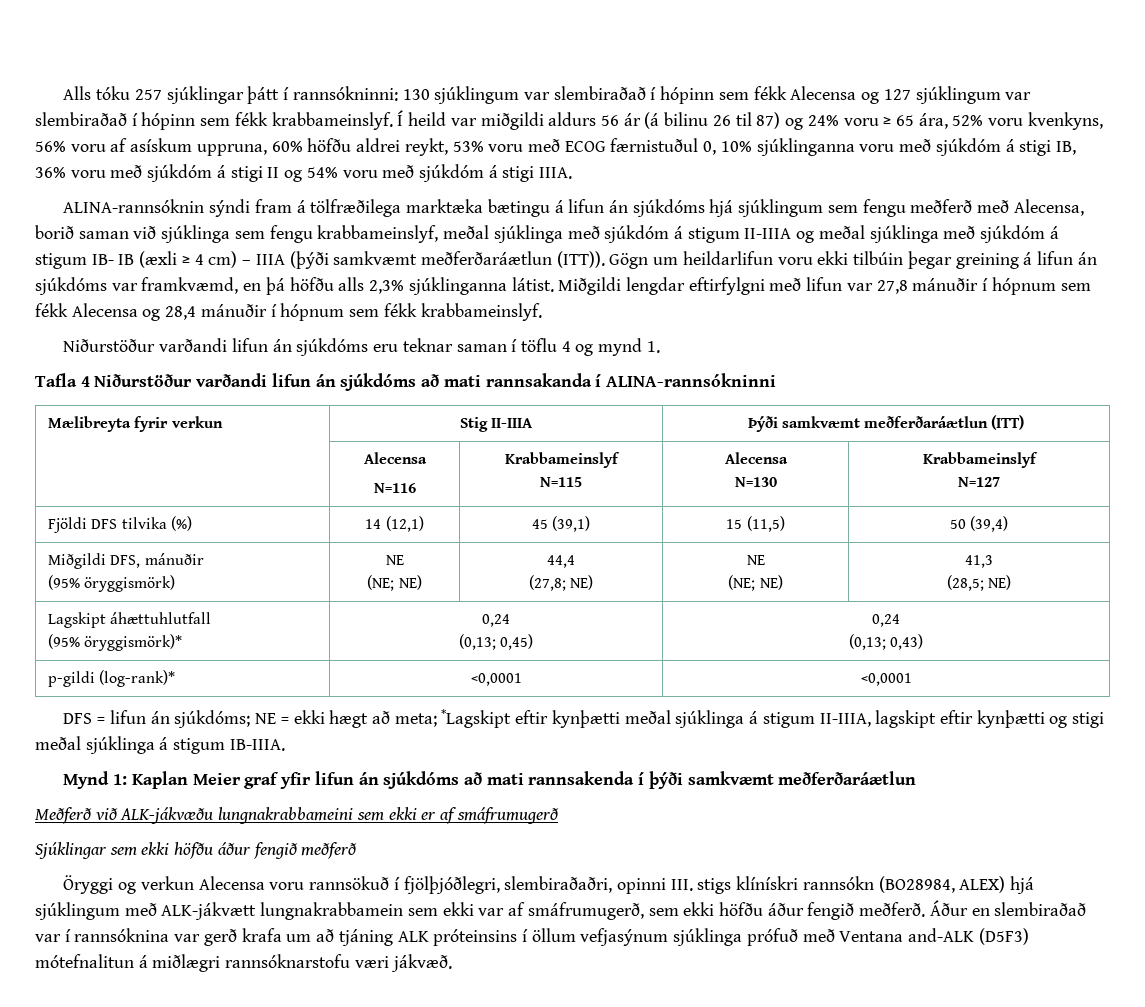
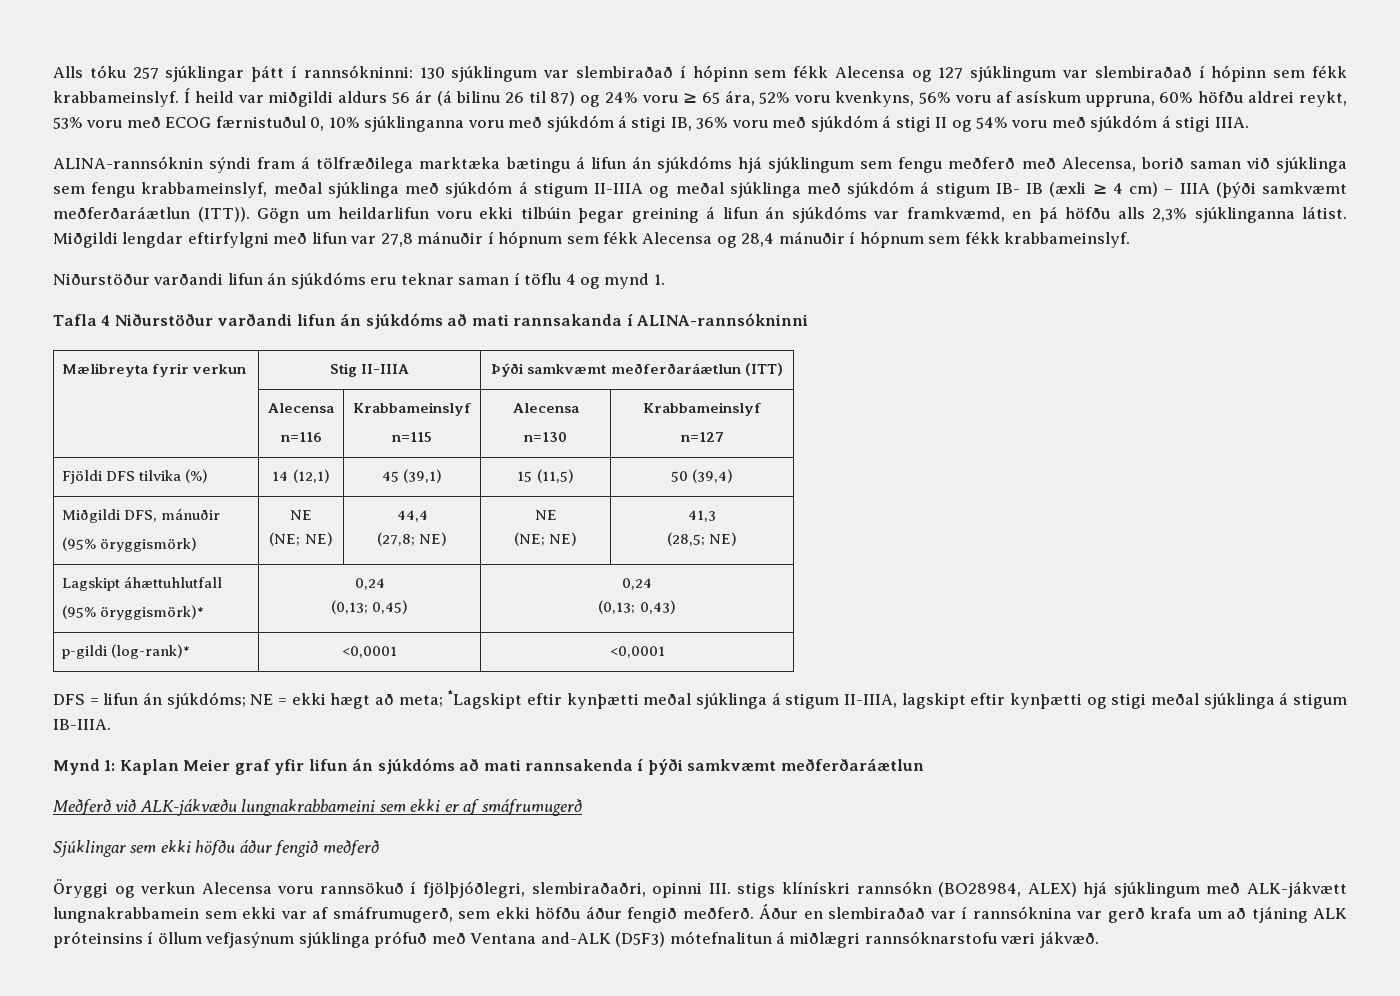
[373,483,416,493] [504,452,620,468] [540,477,582,487] [724,452,788,464] [734,477,777,487] [922,452,1038,468] [958,477,1000,487] N=116 | Krabbameinslyf // N=115 | Alecensa // N=130 | Krabbameinslyf // N=127 -> [280,432,322,442] [353,402,471,416] [392,432,432,442] [512,403,579,413] [524,432,567,442] [643,402,761,416] [680,432,724,442] n=116 | Krabbameinslyf // n=115 | Alecensa // n=130 | Krabbameinslyf // n=127

